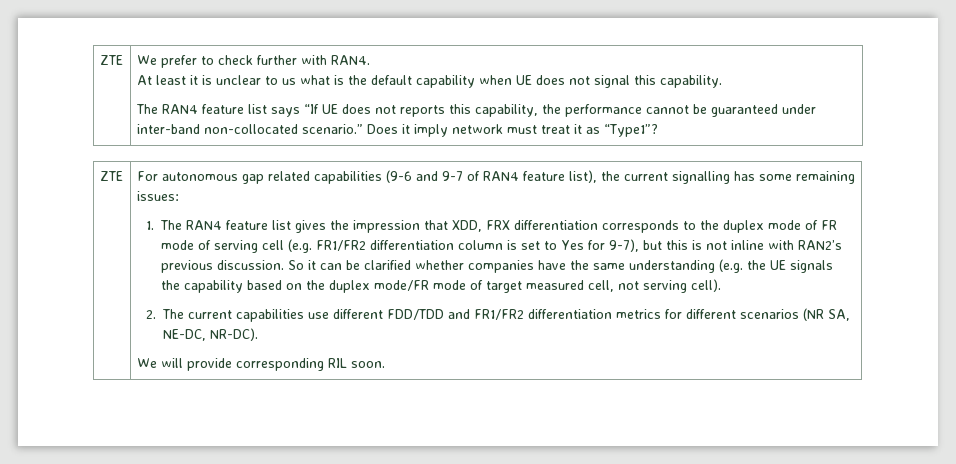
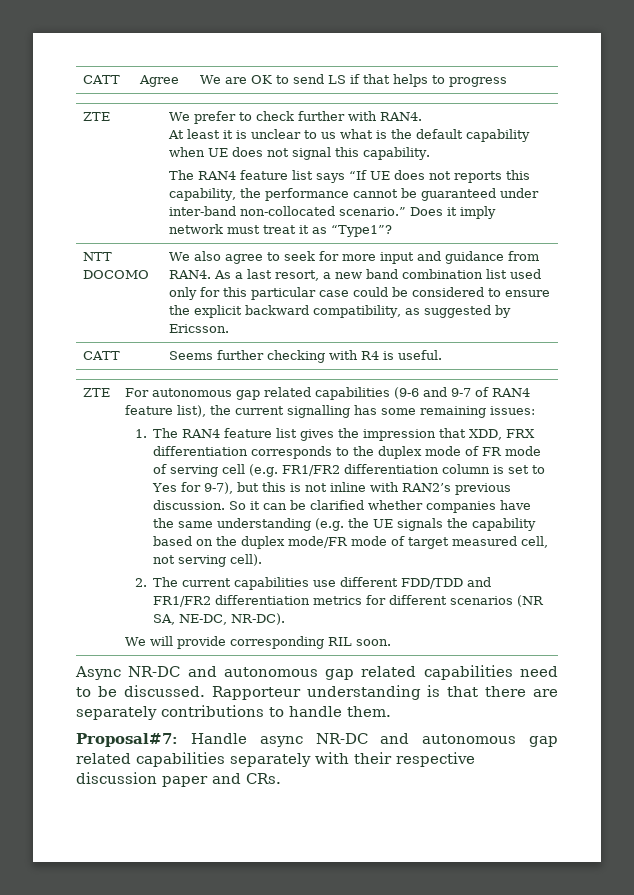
(99, 60) none -> [83,75,121,84] [139,75,180,87] [200,74,508,87] CATT | Agree | We are OK to send LS if that helps to progress //
(658, 130) none -> [83,252,113,261] [83,270,150,279] [169,251,540,264] [169,269,542,281] [169,287,551,300] [169,305,512,318] [169,324,230,333] [83,351,121,360] [169,350,443,363] // NTT DOCOMO | We also agree to seek for more input and guidance from RAN4. As a last resort, a new band combination list used only for this particular case could be considered to ensure the explicit backward compatibility, as suggested by Ericsson. // CATT | Seems further checking with R4 is useful.
(385, 364) none -> [75,665,558,680] [76,685,558,700] [76,705,391,720] [76,733,558,747] [76,752,475,767] [76,772,281,787] // Async NR-DC and autonomous gap related capabilities need to be discussed. Rapporteur understanding is that there are separately contributions to handle them. // Proposal#7: Handle async NR-DC and autonomous gap related capabilities separately with their respective discussion paper and CRs.

